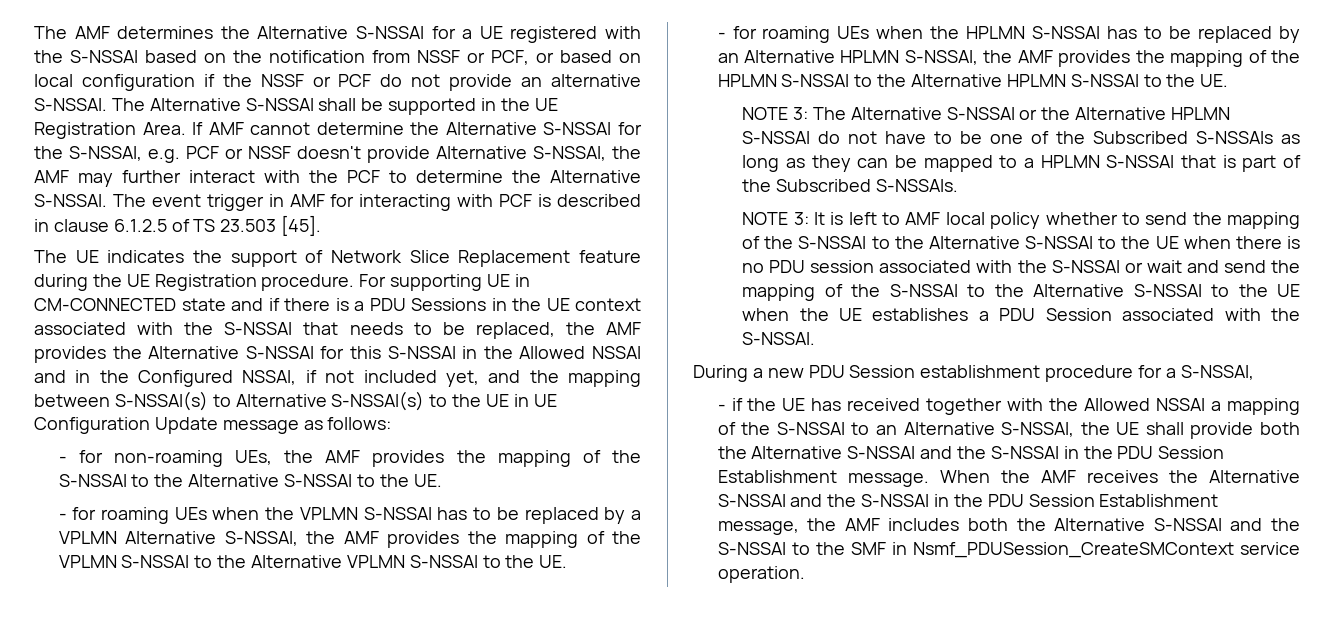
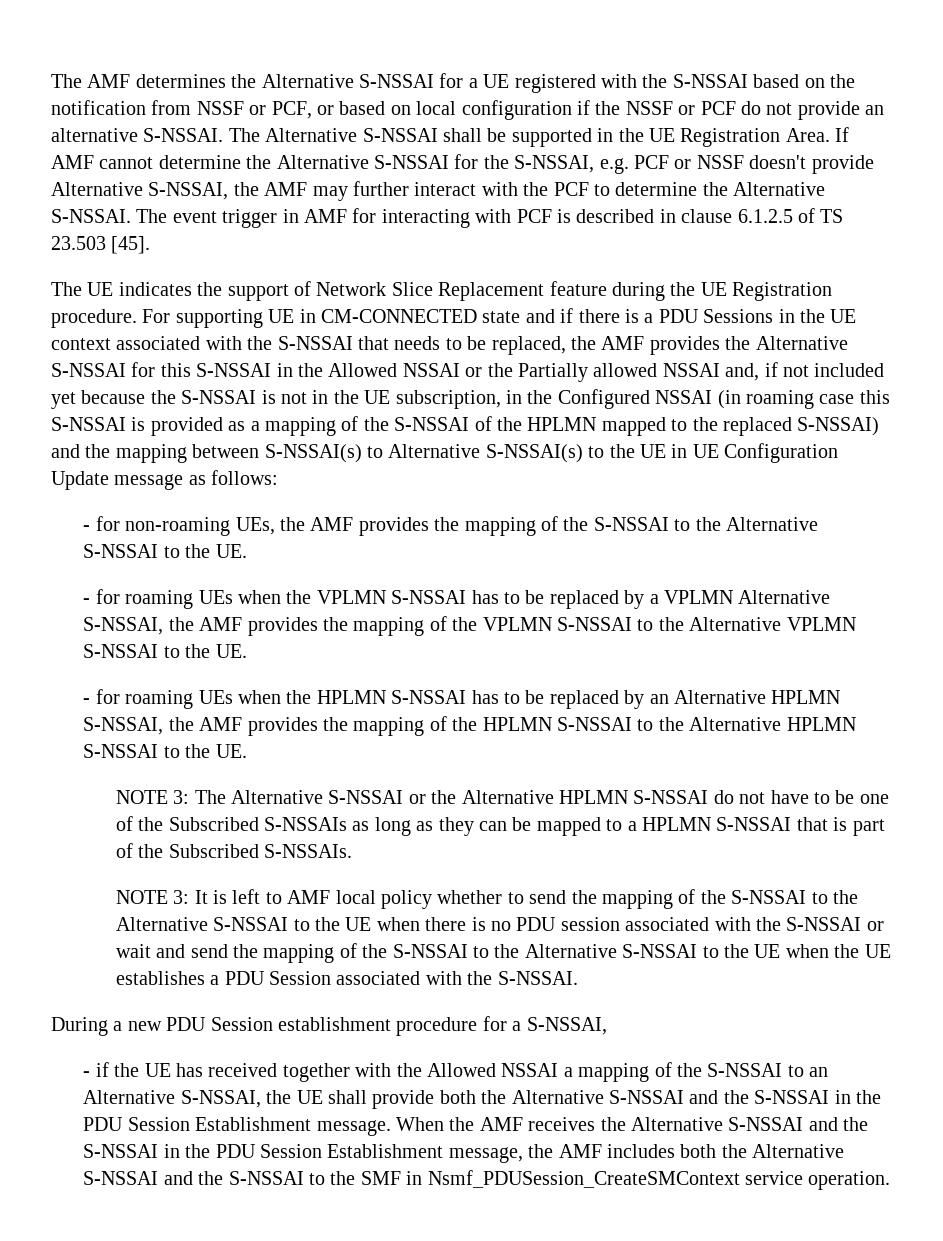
[34,370,479,387] and in the Configured NSSAI, if not included yet, -> [465,362,885,382] [51,389,890,409] [51,416,880,436] or the Partially allowed NSSAI and, if not included yet because the S-NSSAI is not in the UE subscription, in the Configured NSSAI (in roaming case this S-NSSAI is provided as a mapping of the S-NSSAI of the HPLMN mapped to the replaced S-NSSAI)

